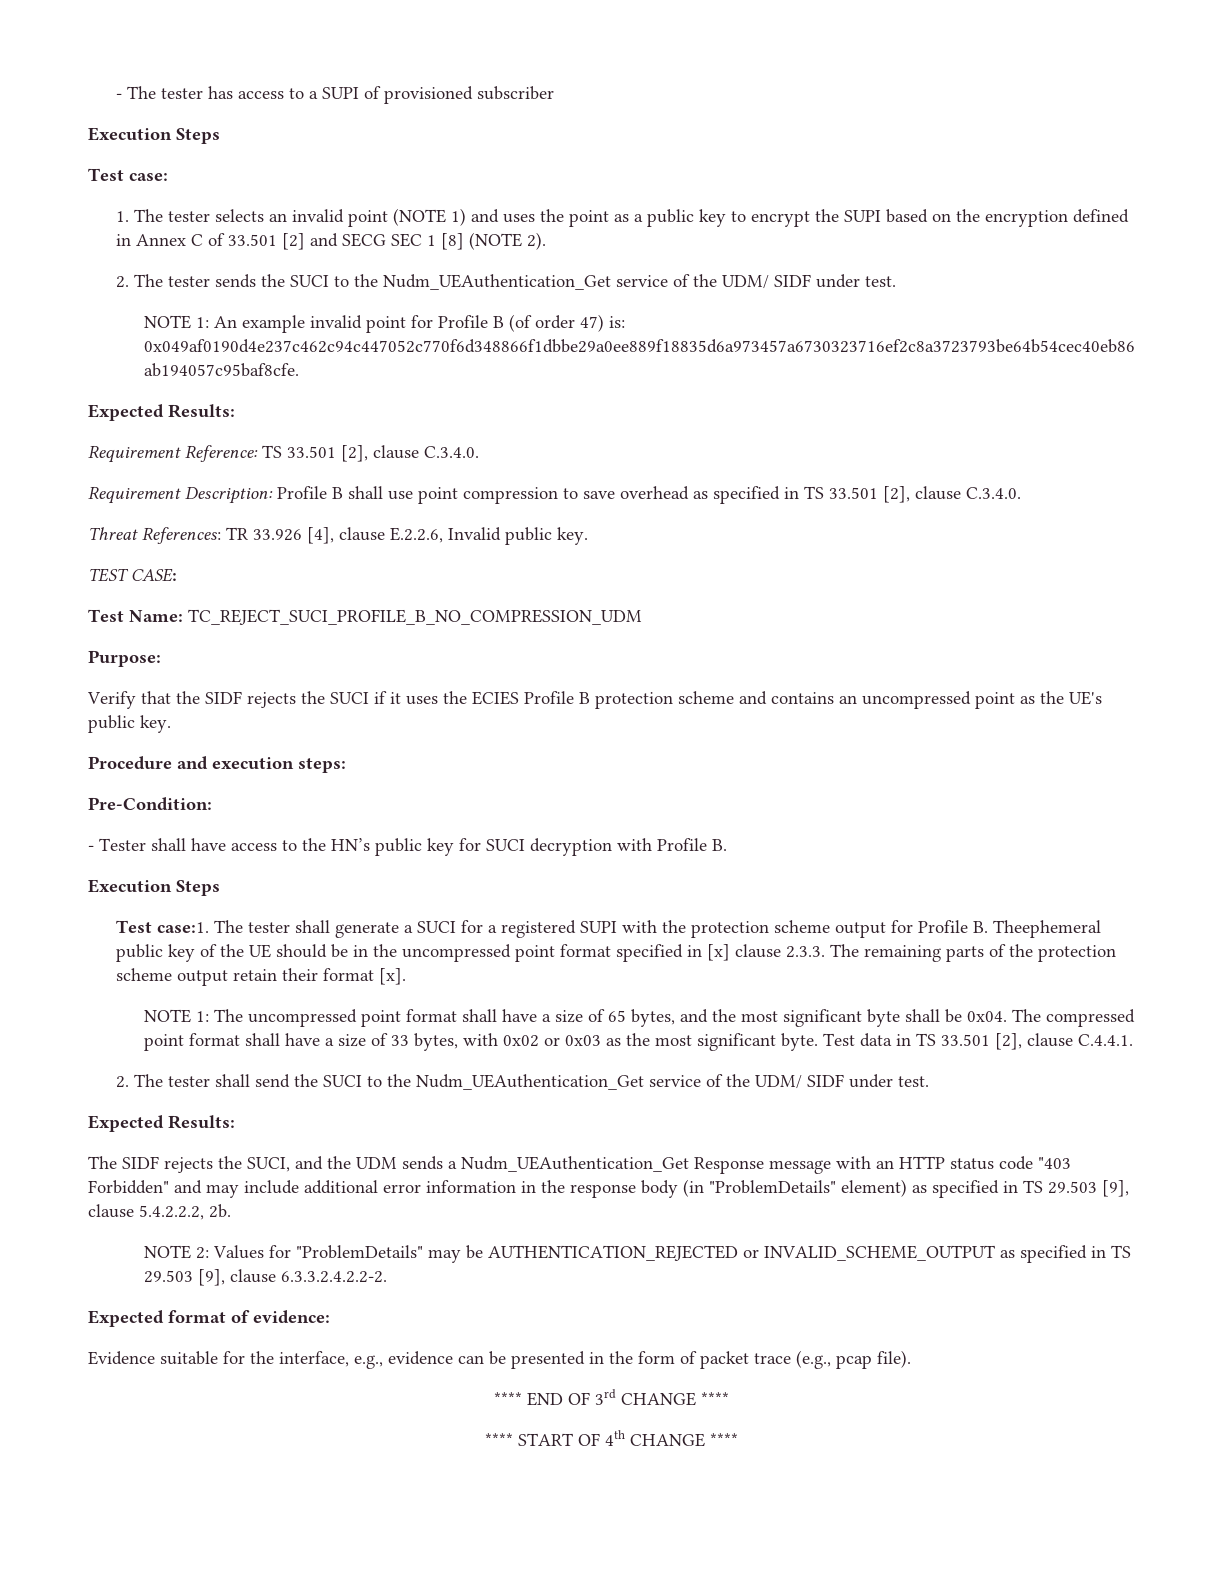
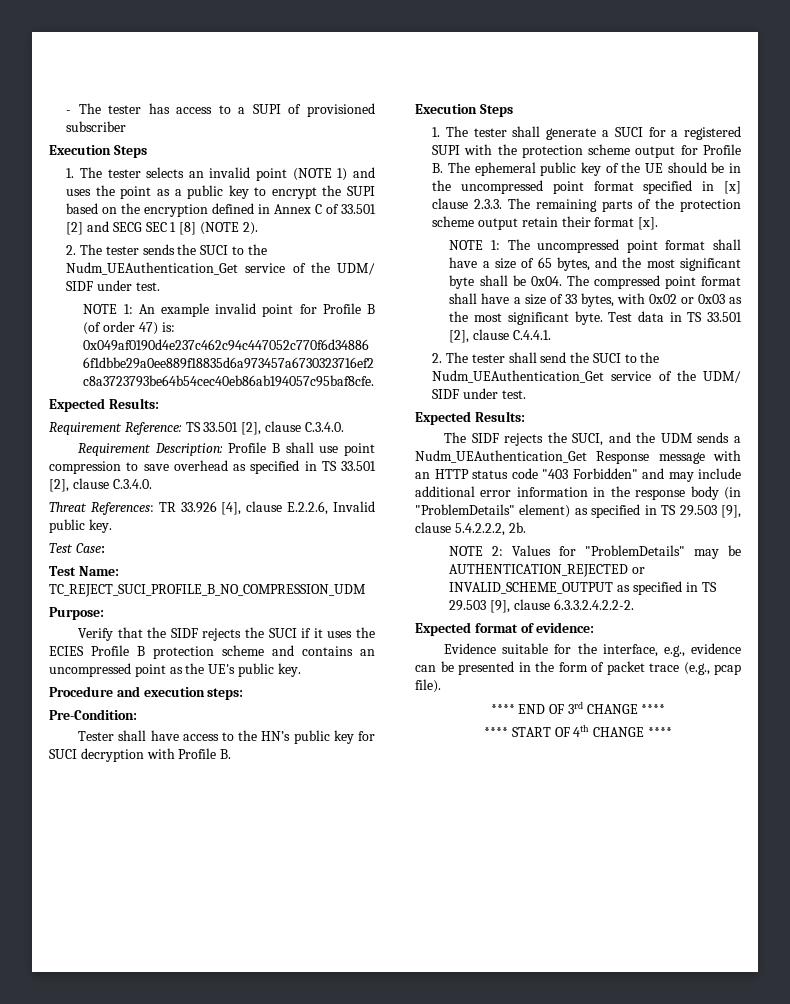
[88,168,168,181] // Test case: -> (147, 151) none
[88,568,177,582] TEST CASE: -> [49,543,105,553] Test Case:
[88,845,94,851] - -> (137, 714) none
[115,920,209,933] Test case:1. -> [432,127,441,137] 1.
[992,920,1101,938] Theephemeral -> [447,162,536,176] The ephemeral

